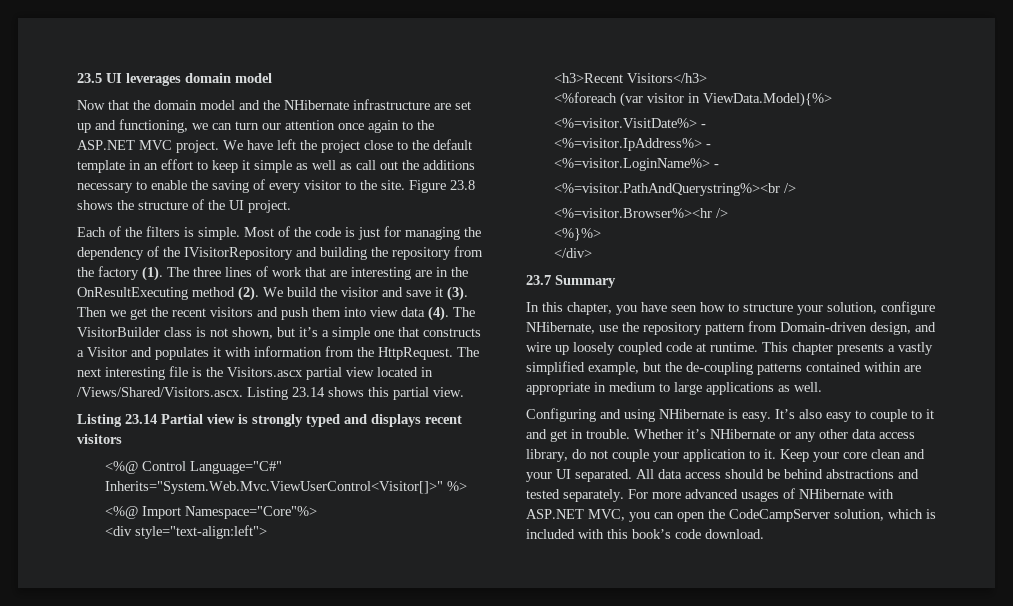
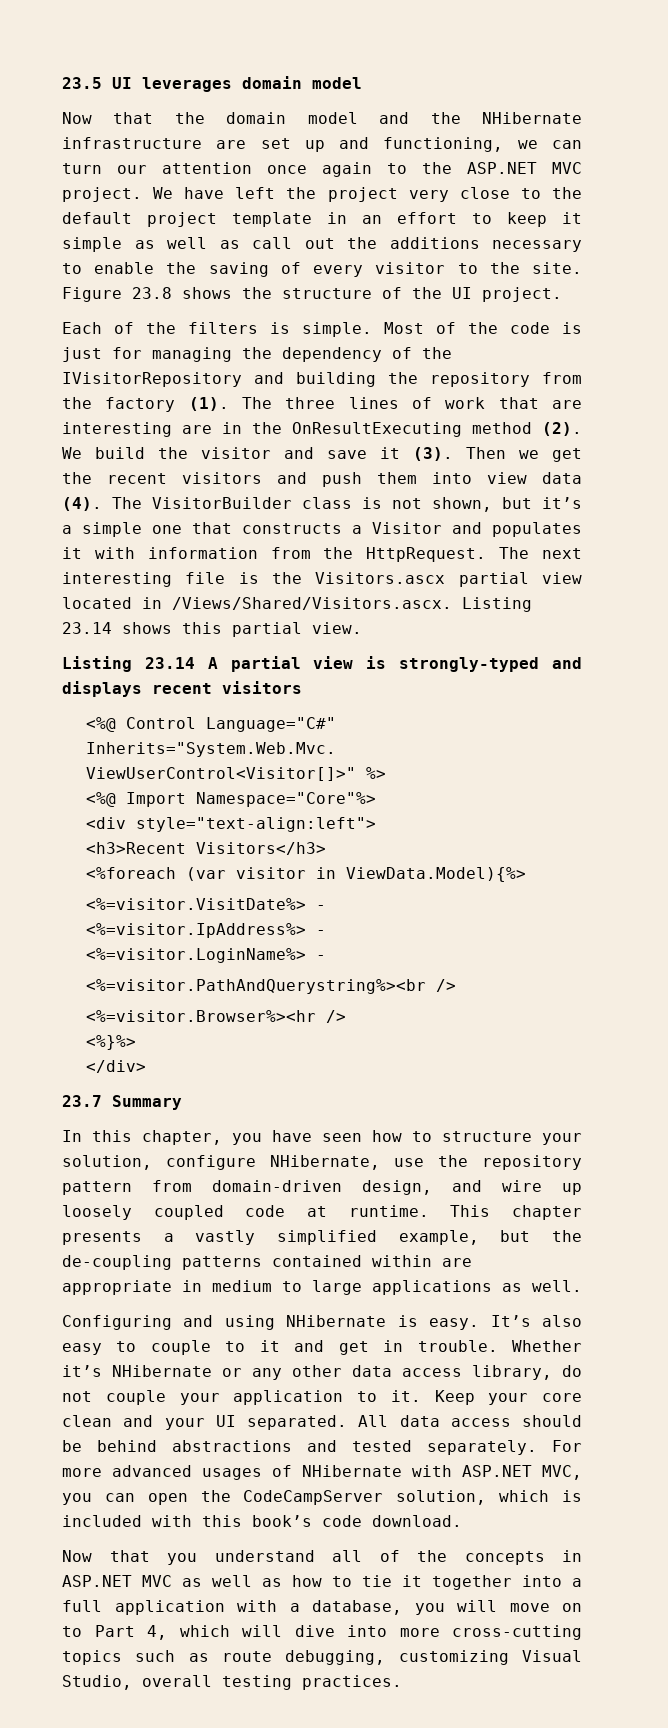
(360, 146) none -> [408,190,449,202] very
(472, 144) none -> [147,212,217,227] project
[161,414,340,427] Partial view is strongly typed -> [207,656,540,672] A partial view is strongly-typed
[780,322,867,332] Domain-driven -> [212,1180,342,1192] domain-driven
(764, 534) none -> [62,1550,582,1565] [62,1575,582,1590] [62,1600,582,1615] [62,1625,582,1640] [62,1650,582,1665] [62,1675,402,1690] // Now that you understand all of the concepts in ASP.NET MVC as well as how to tie it together into a full application with a database, you will move on to Part 4, which will dive into more cross-cutting topics such as route debugging, customizing Visual Studio, overall testing practices.

